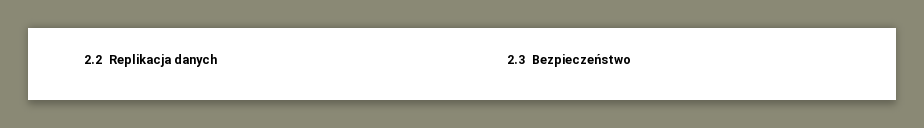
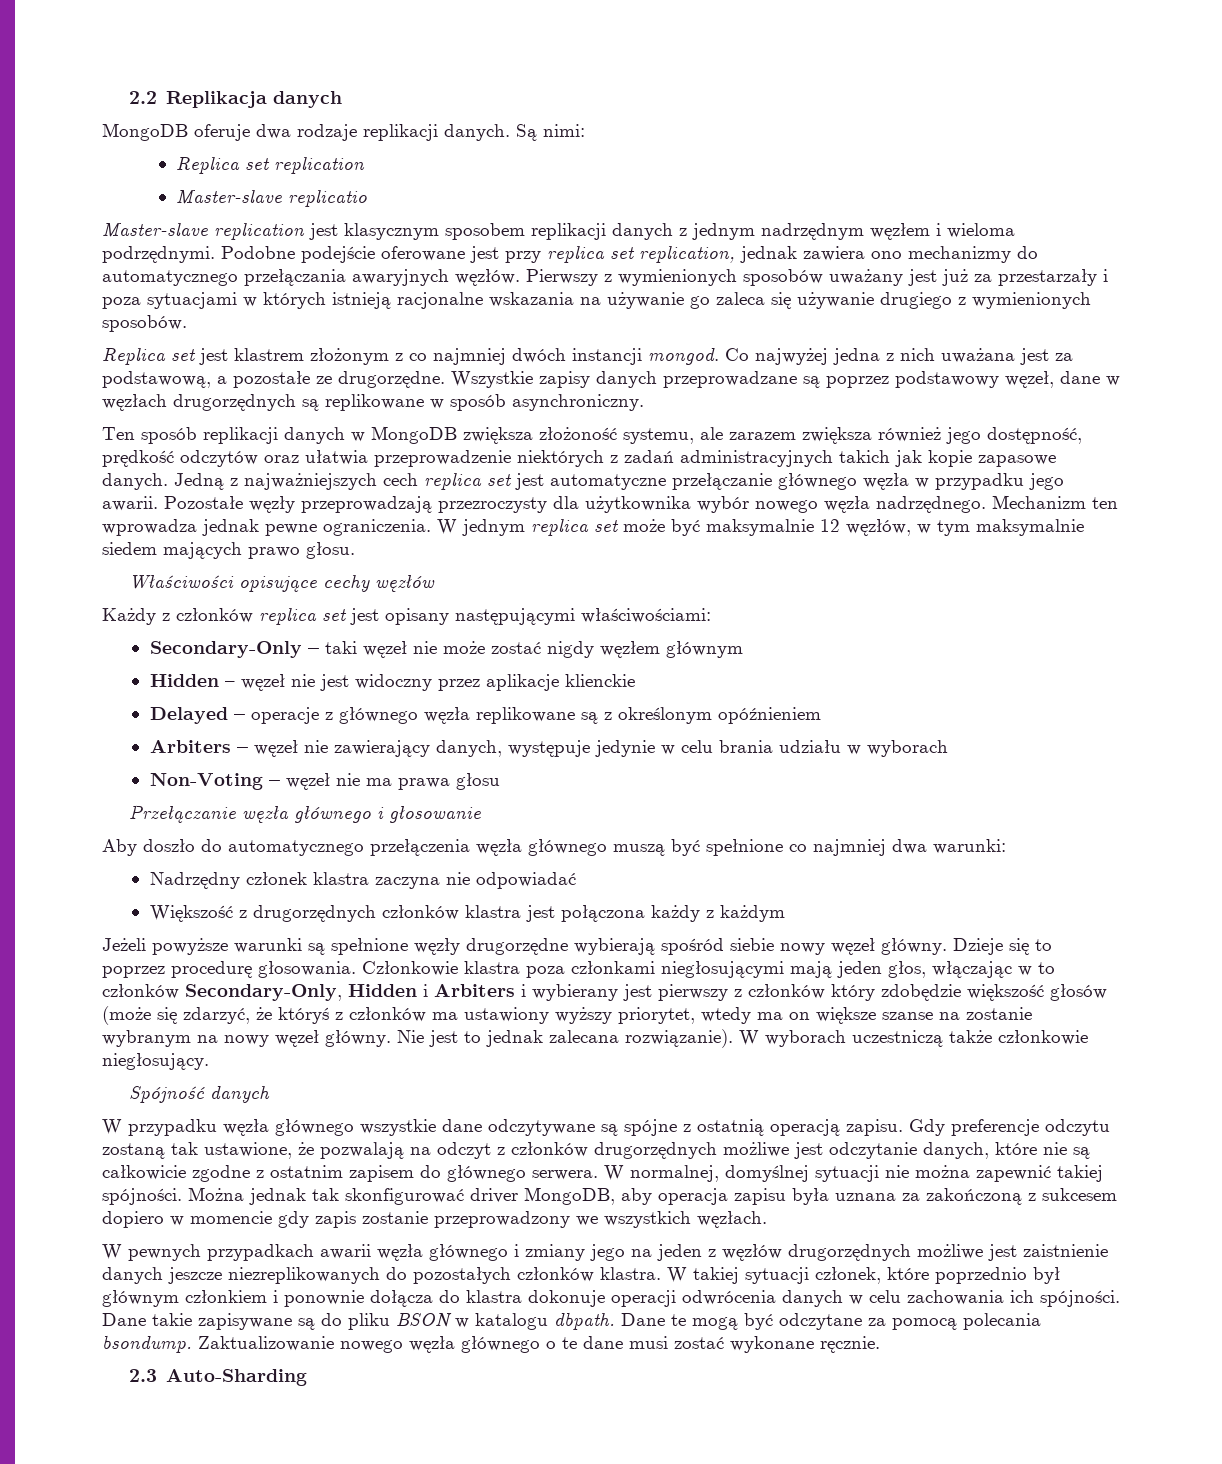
(218, 60) none -> [102,123,585,141] [176,157,366,174] [176,189,368,207] [102,222,1015,240] [102,246,1038,263] [102,269,1108,286] [102,292,1091,309] [102,315,187,332] [102,348,1073,365] [102,371,1120,388] [102,394,644,411] [102,426,1082,444] [102,450,1056,467] [102,473,1064,490] [102,495,1118,513] [102,519,1084,536] [102,542,355,559] [128,575,435,592] [102,608,711,625] [149,641,743,658] [149,674,635,691] [149,707,821,724] [149,740,948,757] [149,773,500,790] [128,805,481,823] [102,839,1006,856] [149,872,576,889] [149,905,785,922] [102,938,1052,955] [102,961,1055,978] [102,984,1107,1001] [102,1006,1032,1025] [102,1029,1088,1048] [102,1053,209,1070] [128,1086,270,1103] [102,1119,1110,1136] [102,1142,1090,1159] [102,1165,1103,1182] [102,1187,1117,1205] [102,1211,767,1228] [102,1244,1108,1261] [102,1267,1060,1284] [102,1290,1120,1307] [102,1312,1041,1330] [102,1335,880,1353] // MongoDB oferuje dwa rodzaje replikacji danych. Są nimi: // Replica set replication // Master-slave replicatio // Master-slave replication jest klasycznym sposobem replikacji danych z jednym nadrzędnym węzłem i wieloma podrzędnymi. Podobne podejście oferowane jest przy replica set replication, jednak zawiera ono mechanizmy do automatycznego przełączania awaryjnych węzłów. Pierwszy z wymienionych sposobów uważany jest już za przestarzały i poza sytuacjami w których istnieją racjonalne wskazania na używanie go zaleca się używanie drugiego z wymienionych sposobów. // Replica set jest klastrem złożonym z co najmniej dwóch instancji mongod. Co najwyżej jedna z nich uważana jest za podstawową, a pozostałe ze drugorzędne. Wszystkie zapisy danych przeprowadzane są poprzez podstawowy węzeł, dane w węzłach drugorzędnych są replikowane w sposób asynchroniczny. // Ten sposób replikacji danych w MongoDB zwiększa złożoność systemu, ale zarazem zwiększa również jego dostępność, prędkość odczytów oraz ułatwia przeprowadzenie niektórych z zadań administracyjnych takich jak kopie zapasowe danych. Jedną z najważniejszych cech replica set jest automatyczne przełączanie głównego węzła w przypadku jego awarii. Pozostałe węzły przeprowadzają przezroczysty dla użytkownika wybór nowego węzła nadrzędnego. Mechanizm ten wprowadza jednak pewne ograniczenia. W jednym replica set może być maksymalnie 12 węzłów, w tym maksymalnie siedem mających prawo głosu. // Właściwości opisujące cechy węzłów // Każdy z członków replica set jest opisany następującymi właściwościami: // Secondary-Only – taki węzeł nie może zostać nigdy węzłem głównym // Hidden – węzeł nie jest widoczny przez aplikacje klienckie // Delayed – operacje z głównego węzła replikowane są z określonym opóźnieniem // Arbiters – węzeł nie zawierający danych, występuje jedynie w celu brania udziału w wyborach // Non-Voting – węzeł nie ma prawa głosu // Przełączanie węzła głównego i głosowanie // Aby doszło do automatycznego przełączenia węzła głównego muszą być spełnione co najmniej dwa warunki: // Nadrzędny członek klastra zaczyna nie odpowiadać // Większość z drugorzędnych członków klastra jest połączona każdy z każdym // Jeżeli powyższe warunki są spełnione węzły drugorzędne wybierają spośród siebie nowy węzeł główny. Dzieje się to poprzez procedurę głosowania. Członkowie klastra poza członkami niegłosującymi mają jeden głos, włączając w to członków Secondary-Only, Hidden i Arbiters i wybierany jest pierwszy z członków który zdobędzie większość głosów (może się zdarzyć, że któryś z członków ma ustawiony wyższy priorytet, wtedy ma on większe szanse na zostanie wybranym na nowy węzeł główny. Nie jest to jednak zalecana rozwiązanie). W wyborach uczestniczą także członkowie niegłosujący. // Spójność danych // W przypadku węzła głównego wszystkie dane odczytywane są spójne z ostatnią operacją zapisu. Gdy preferencje odczytu zostaną tak ustawione, że pozwalają na odczyt z członków drugorzędnych możliwe jest odczytanie danych, które nie są całkowicie zgodne z ostatnim zapisem do głównego serwera. W normalnej, domyślnej sytuacji nie można zapewnić takiej spójności. Można jednak tak skonfigurować driver MongoDB, aby operacja zapisu była uznana za zakończoną z sukcesem dopiero w momencie gdy zapis zostanie przeprowadzony we wszystkich węzłach. // W pewnych przypadkach awarii węzła głównego i zmiany jego na jeden z węzłów drugorzędnych możliwe jest zaistnienie danych jeszcze niezreplikowanych do pozostałych członków klastra. W takiej sytuacji członek, które poprzednio był głównym członkiem i ponownie dołącza do klastra dokonuje operacji odwrócenia danych w celu zachowania ich spójności. Dane takie zapisywane są do pliku BSON w katalogu dbpath. Dane te mogą być odczytane za pomocą polecania bsondump. Zaktualizowanie nowego węzła głównego o te dane musi zostać wykonane ręcznie.
[531,54,631,67] Bezpieczeństwo -> [166,1369,308,1386] Auto-Sharding

